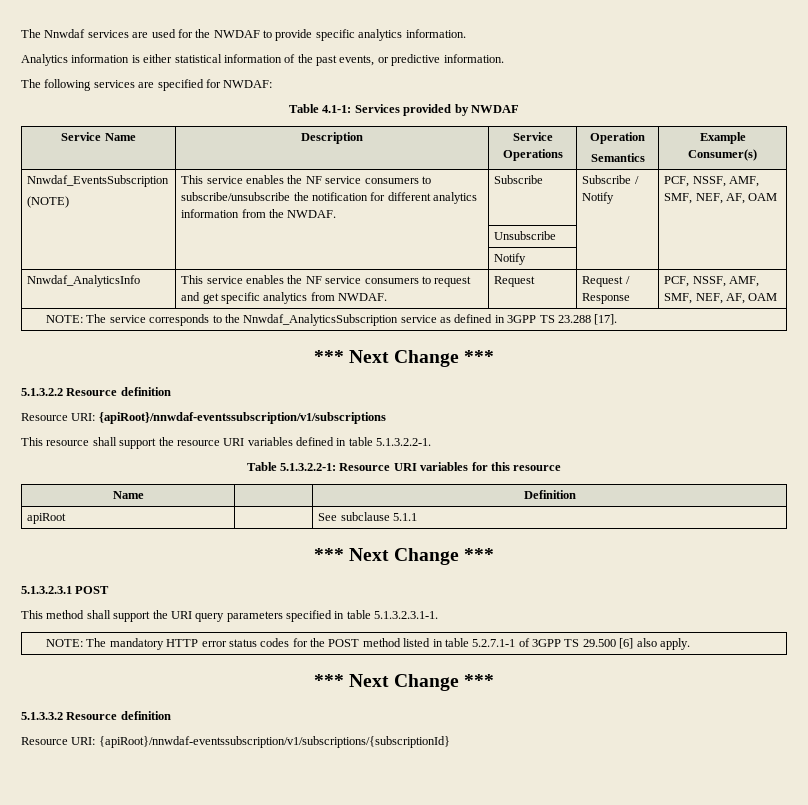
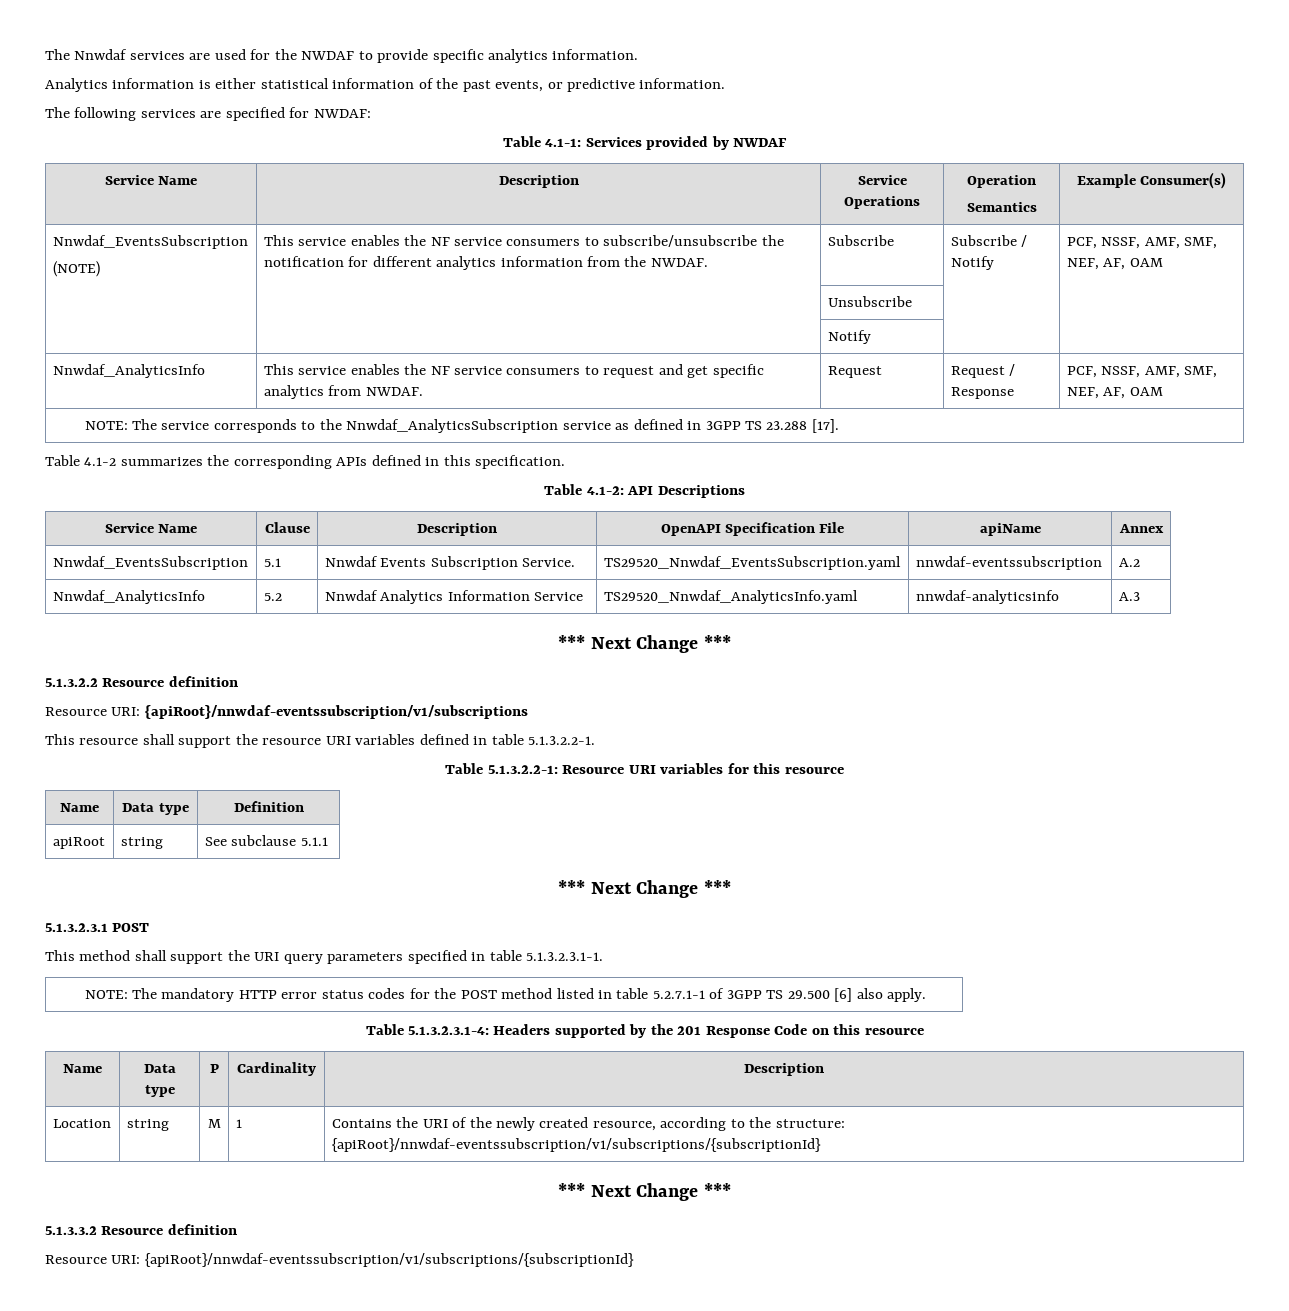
(618, 319) none -> [45,455,566,469] [544,484,745,498] [104,523,198,533] [264,522,310,533] [417,523,497,536] [660,522,845,536] [979,523,1041,536] [1118,524,1164,533] [52,556,248,570] [263,558,281,567] [324,556,576,570] [603,556,901,570] [915,556,1102,570] [1118,558,1140,567] [52,590,205,604] [263,593,282,601] [324,590,584,604] [603,590,858,604] [915,590,1059,604] [1118,592,1140,601] // Table 4.1-2 summarizes the corresponding APIs defined in this specification. // Table 4.1-2: API Descriptions // Service Name | Clause | Description | OpenAPI Specification File | apiName | Annex // Nnwdaf_EventsSubscription | 5.1 | Nnwdaf Events Subscription Service. | TS29520_Nnwdaf_EventsSubscription.yaml | nnwdaf-eventssubscription | A.2 // Nnwdaf_AnalyticsInfo | 5.2 | Nnwdaf Analytics Information Service | TS29520_Nnwdaf_AnalyticsInfo.yaml | nnwdaf-analyticsinfo | A.3
(144, 495) none -> [122,803,189,815] Data type
(67, 518) none -> [120,837,163,849] string
(690, 644) none -> [365,1024,924,1038] [63,1064,102,1073] [143,1064,176,1073] [144,1085,175,1097] [209,1064,219,1073] [237,1062,316,1076] [744,1063,824,1076] [52,1119,111,1128] [126,1119,169,1131] [207,1119,221,1128] [235,1119,242,1128] [331,1117,845,1131] [331,1138,821,1152] // Table 5.1.3.2.3.1-4: Headers supported by the 201 Response Code on this resource // Name | Data type | P | Cardinality | Description // Location | string | M | 1 | Contains the URI of the newly created resource, according to the structure: {apiRoot}/nnwdaf-eventssubscription/v1/subscriptions/{subscriptionId}

